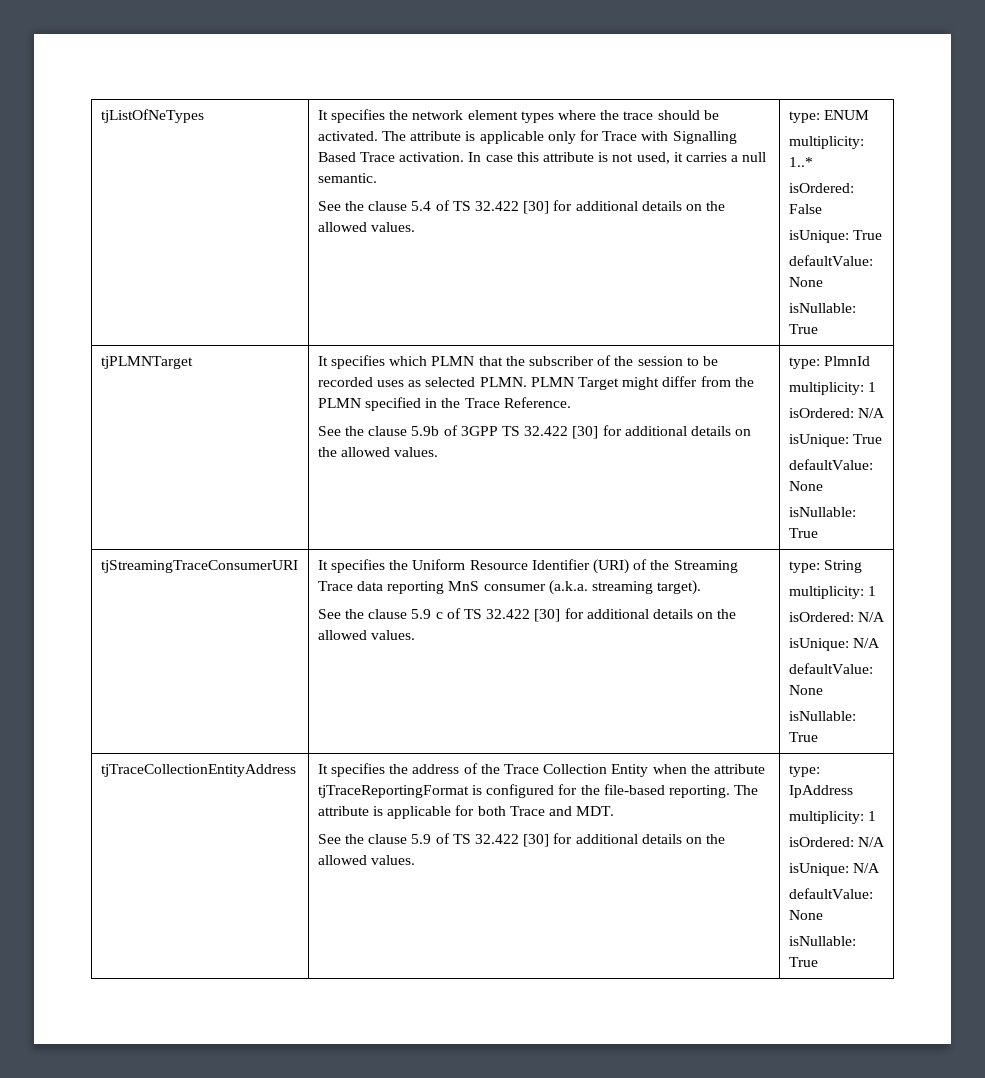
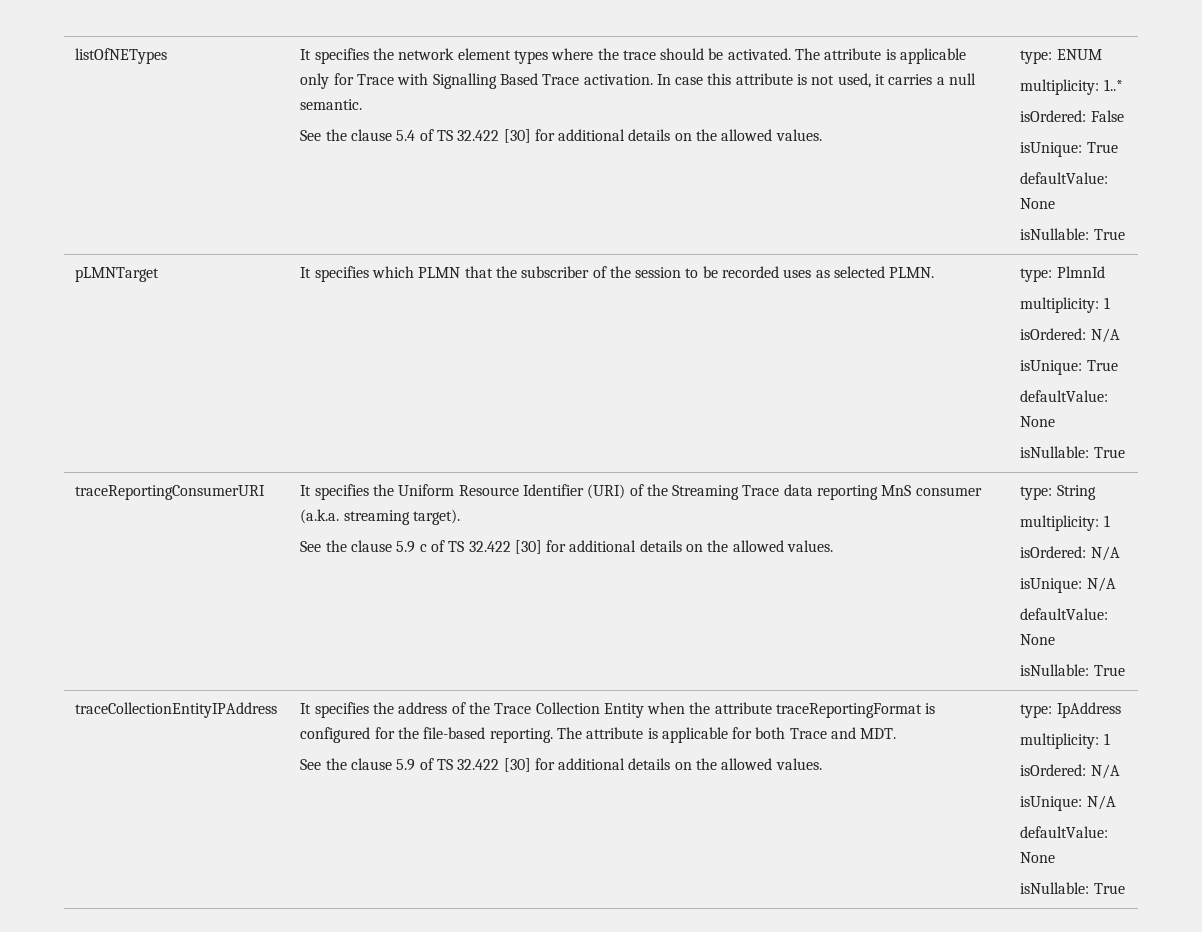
[100,109,204,123] tjListOfNeTypes -> [75,48,168,64] listOfNETypes
[100,356,193,369] tjPLMNTarget -> [75,267,160,282] pLMNTarget
[530,376,754,390] [317,397,571,411] [317,425,752,439] [317,447,439,457] PLMN Target might differ from the PLMN specified in the Trace Reference. // See the clause 5.9b of 3GPP TS 32.422 [30] for additional details on the allowed values. -> (935, 272) none
[100,560,298,573] tjStreamingTraceConsumerURI -> [75,485,266,500] traceReportingConsumerURI
[100,764,296,777] tjTraceCollectionEntityAddress -> [75,702,278,718] traceCollectionEntityIPAddress
[317,785,469,798] tjTraceReportingFormat -> [776,703,923,718] traceReportingFormat

